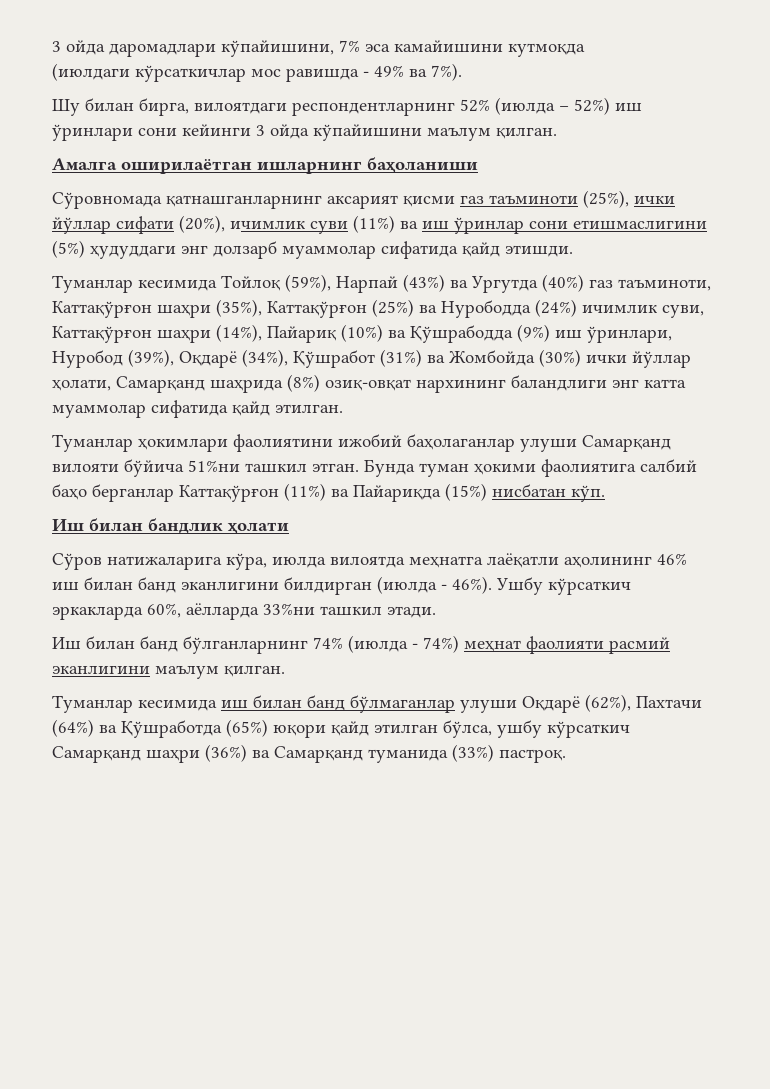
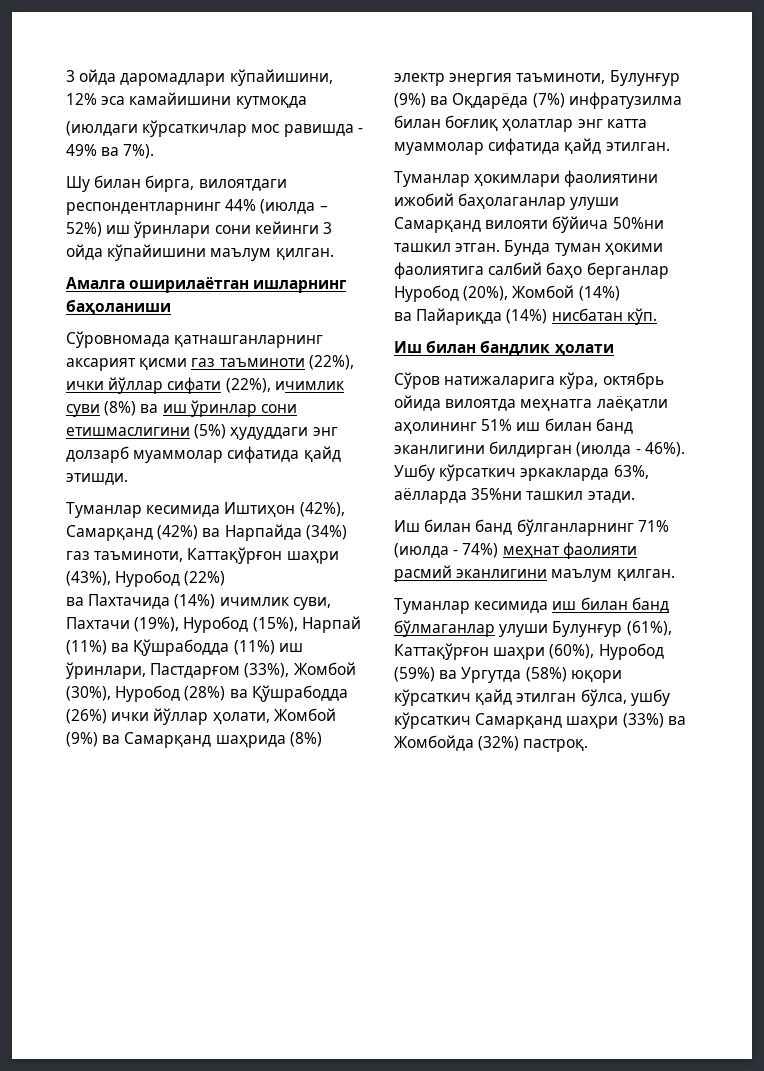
[339,40,360,52] 7% -> [66,93,97,105] 12%
[460,99,490,112] 52% -> [225,199,257,211] 44%
[583,190,629,208] (25%), -> [308,355,354,370] (22%),
[179,215,225,233] (20%), -> [225,378,271,393] (22%),
[353,215,395,233] (11%) -> [104,401,137,416] (8%)
[221,274,711,293] [52,299,704,318] [52,324,550,343] Тойлоқ (59%), Нарпай (43%) ва Ургутда (40%) газ таъминоти, Каттақўрғон шаҳри (35%), Каттақўрғон (25%) ва Нурободда (24%) ичимлик суви, Каттақўрғон шаҳри (14%), Пайариқ (10%) ва Қўшрабодда (9%) -> [224,502,345,517] [66,524,347,541] [66,547,339,564] [66,570,226,587] [66,594,331,610] [66,616,361,633] [66,639,275,656] Иштиҳон (42%), Самарқанд (42%) ва Нарпайда (34%) газ таъминоти, Каттақўрғон шаҳри (43%), Нуробод (22%) // ва Пахтачида (14%) ичимлик суви, Пахтачи (19%), Нуробод (15%), Нарпай (11%) ва Қўшрабодда (11%)
[52,349,691,368] [52,374,607,393] Нуробод (39%), Оқдарё (34%), Қўшработ (31%) ва Жомбойда (30%) ички йўллар ҳолати, Самарқанд шаҳрида (8%) озиқ-овқат нархининг баландлиги -> [150,662,356,679] [66,685,348,702] [66,708,336,725] [66,732,322,748] [394,70,680,86] [394,92,682,109] [394,115,574,132] Пастдарғом (33%), Жомбой (30%), Нуробод (28%) ва Қўшрабодда (26%) ички йўллар ҳолати, Жомбой (9%) ва Самарқанд шаҳрида (8%) электр энергия таъминоти, Булунғур (9%) ва Оқдарёда (7%) инфратузилма билан боғлиқ ҳолатлар
[188,460,240,472] 51%ни -> [612,217,664,229] 50%ни
[179,483,326,502] Каттақўрғон (11%) -> [394,285,620,302] Нуробод (20%), Жомбой (14%) //
[445,483,487,501] (15%) -> [506,309,548,324] (14%)
[272,556,326,568] июлда -> [602,372,664,389] [394,395,441,411] октябрь ойида
[657,553,687,565] 46% -> [481,419,513,431] 51%
[147,603,315,620] 60%, аёлларда 33%ни -> [613,465,649,479] [394,488,523,504] 63%, аёлларда 35%ни
[313,637,343,649] 74% -> [637,520,669,532] 71%
[522,694,702,713] [52,719,326,738] Оқдарё (62%), Пахтачи (64%) ва Қўшработда (65%) юқори -> [552,621,672,637] [394,643,664,660] [394,667,622,683] [394,689,471,706] Булунғур (61%), Каттақўрғон шаҳри (60%), Нуробод (59%) ва Ургутда (58%) юқори кўрсаткич
[205,744,494,763] (36%) ва Самарқанд туманида (33%) -> [622,713,686,728] [394,735,520,751] (33%) ва Жомбойда (32%)

